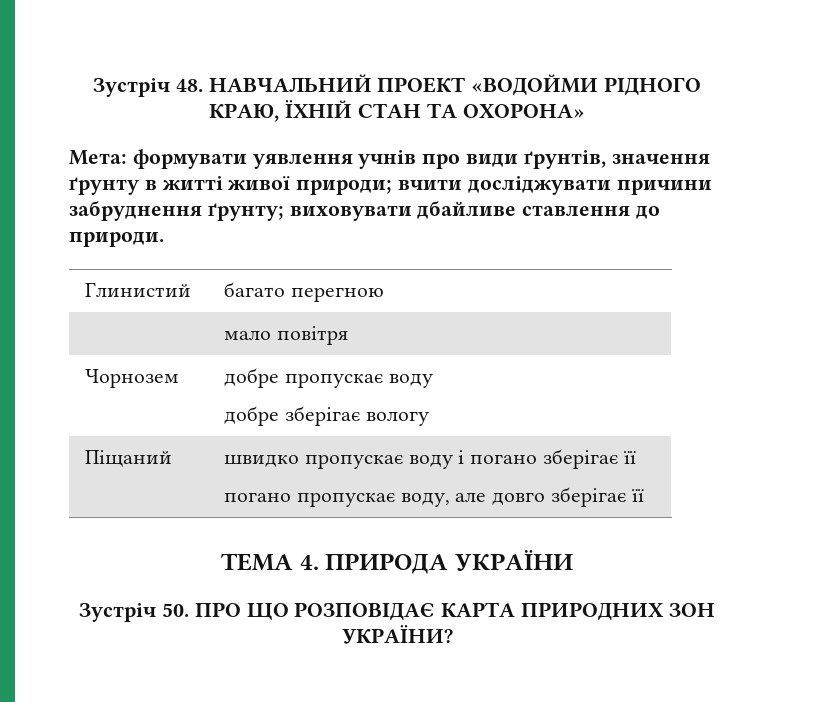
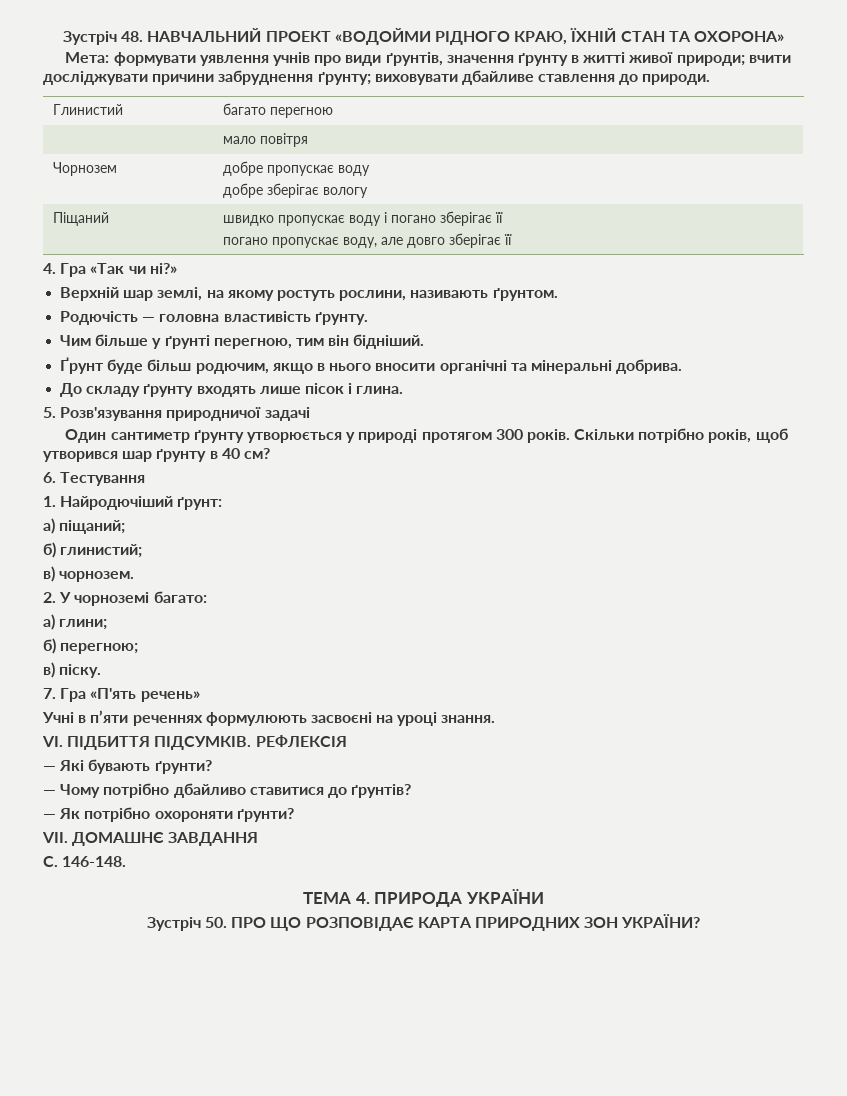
(644, 495) none -> [43,263,177,277] [60,287,558,301] [60,311,368,325] [60,334,425,349] [60,357,683,374] [60,383,404,397] [43,407,310,421] [65,428,788,443] [43,448,270,462] [43,472,146,486] [43,496,223,510] [43,518,126,534] [43,542,143,558] [43,566,135,582] [43,591,207,606] [43,614,108,630] [43,638,139,654] [43,662,102,678] [43,688,200,702] [42,710,496,726] [42,735,347,750] [43,759,212,774] [43,783,412,798] [43,807,294,822] [42,832,259,846] [43,856,127,867] // 4. Гра «Так чи ні?» // Верхній шар землі, на якому ростуть рослини, називають ґрунтом. // Родючість — головна властивість ґрунту. // Чим більше у ґрунті перегною, тим він бідніший. // Ґрунт буде більш родючим, якщо в нього вносити органічні та мінеральні добрива. // До складу ґрунту входять лише пісок і глина. // 5. Розв'язування природничої задачі // Один сантиметр ґрунту утворюється у природі протягом 300 років. Скільки потрібно років, щоб утворився шар ґрунту в 40 см? // 6. Тестування // 1. Найродючіший ґрунт: // а) піщаний; // б) глинистий; // в) чорнозем. // 2. У чорноземі багато: // а) глини; // б) перегною; // в) піску. // 7. Гра «П'ять речень» // Учні в п’яти реченнях формулюють засвоєні на уроці знання. // VI. ПІДБИТТЯ ПІДСУМКІВ. РЕФЛЕКСІЯ // — Які бувають ґрунти? // — Чому потрібно дбайливо ставитися до ґрунтів? // — Як потрібно охороняти ґрунти? // VII. ДОМАШНЄ ЗАВДАННЯ // С. 146-148.

